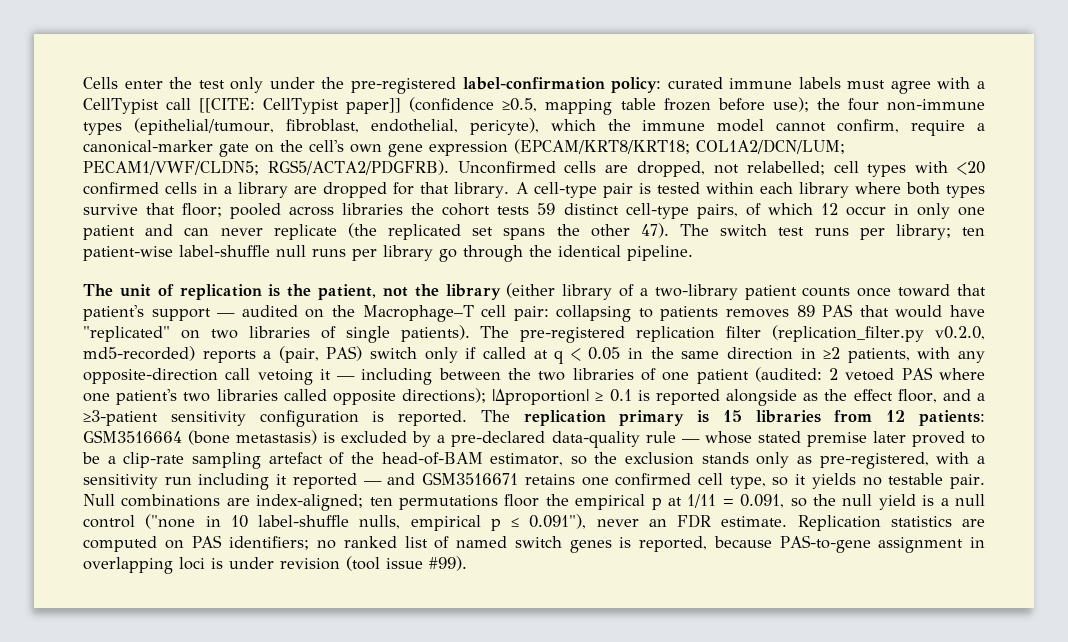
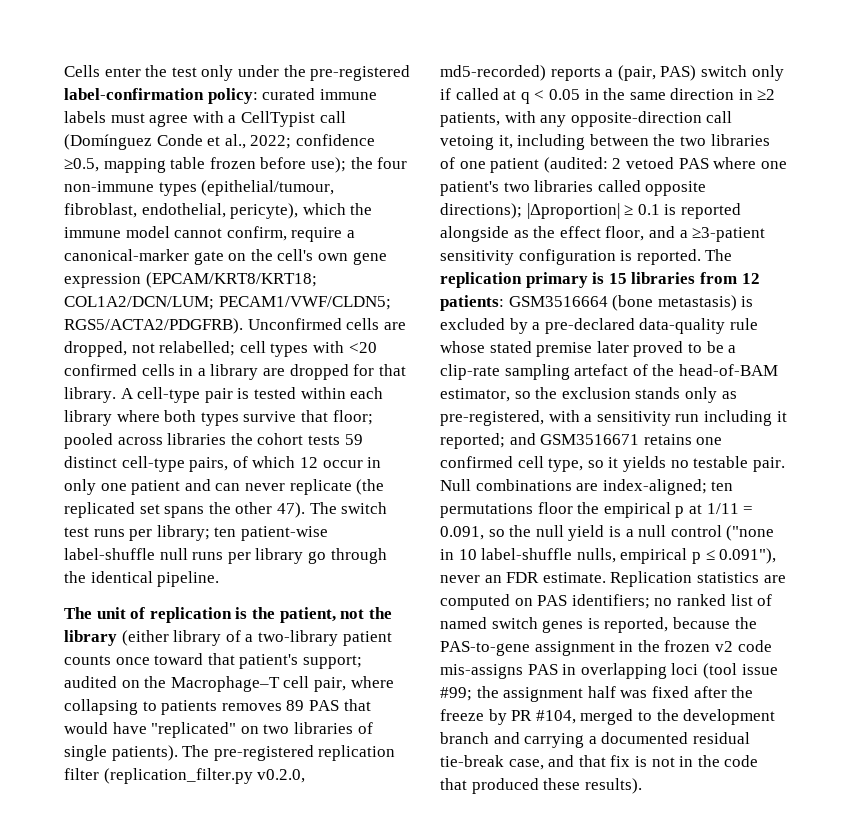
[199,97,495,114] [[CITE: CellTypist paper]] (confidence -> [64,134,375,150] (Domínguez Conde et al., 2022; confidence
[151,308,236,321] support — -> [302,655,362,669] support;
[513,306,549,321] pair: -> [313,676,394,692] pair, where
[319,369,356,380] it — -> [498,135,513,149] it,
[681,439,700,443] — -> (758, 324) none
[292,473,382,489] reported — -> [440,433,505,449] reported;
(772, 542) none -> [734,617,757,629] the
[83,556,467,574] overlapping loci is under revision (tool issue #99). -> [637,640,772,652] [440,663,778,679] [440,686,754,702] [440,709,776,725] [440,732,750,748] [440,755,759,770] [440,778,642,794] the frozen v2 code mis-assigns PAS in overlapping loci (tool issue #99; the assignment half was fixed after the freeze by PR #104, merged to the development branch and carrying a documented residual tie-break case, and that fix is not in the code that produced these results).

